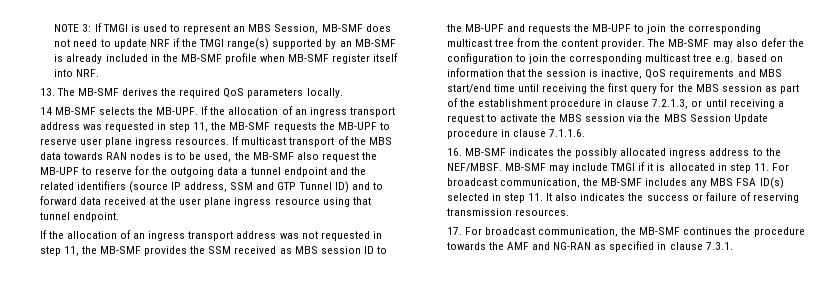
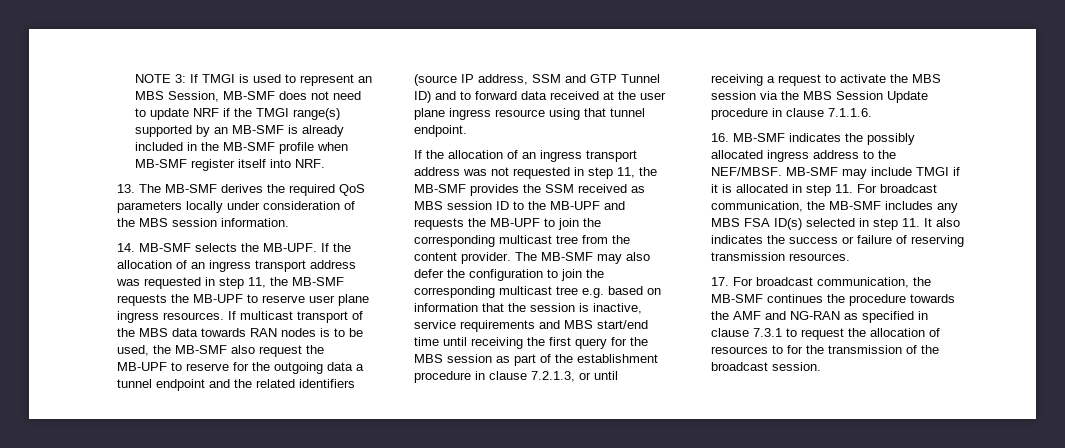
[306,88,343,98] [39,107,52,115] locally. // 14 -> [185,201,355,213] [116,218,289,227] [116,243,135,252] locally under consideration of the MBS session information. // 14.
[645,69,667,79] QoS -> [413,320,456,329] service
[705,242,733,250] 7.3.1. -> [752,328,940,340] [710,345,939,354] [710,362,821,371] 7.3.1 to request the allocation of resources to for the transmission of the broadcast session.

